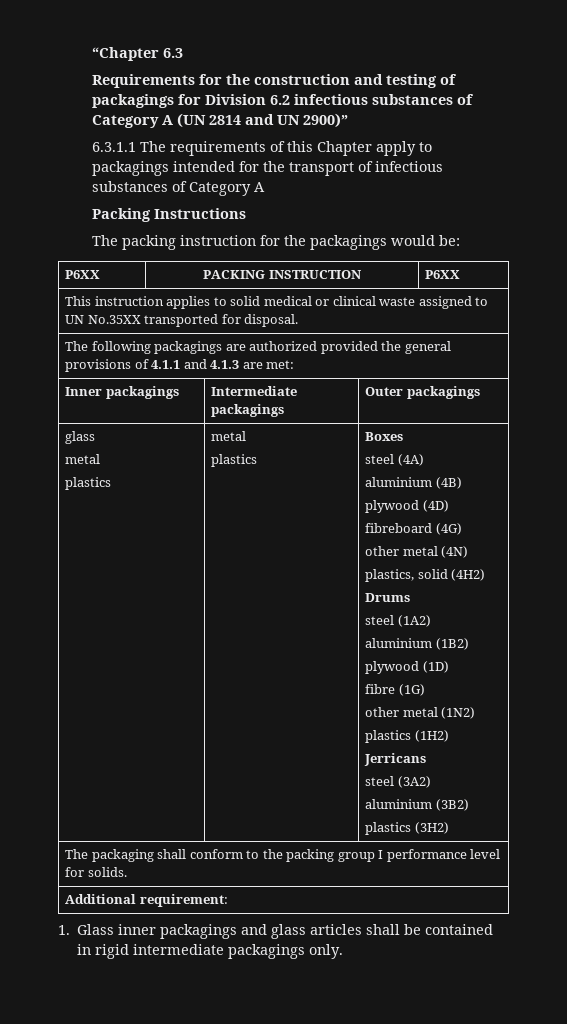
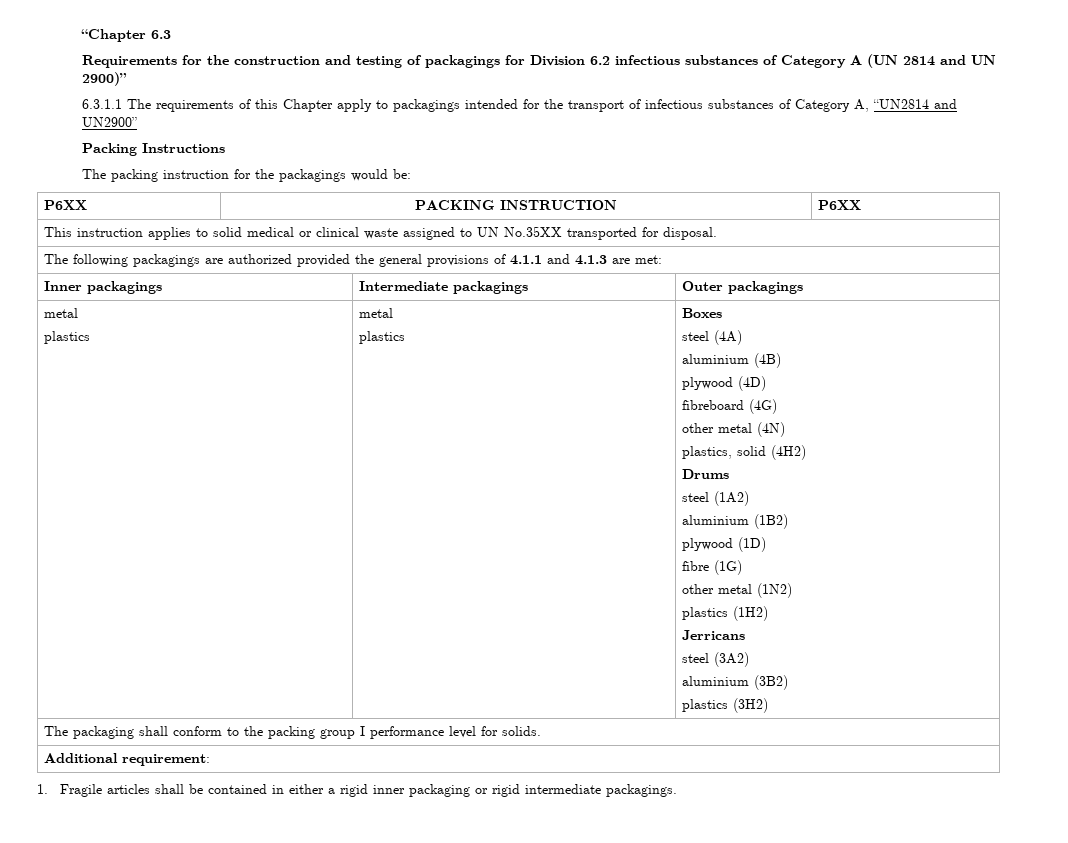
[253,182,265,192] A -> [854,99,958,112] [82,117,138,127] A, “UN2814 and UN2900”
[64,431,95,444] glass // -> (803, 287) none
[77,924,307,939] Glass inner packagings and glass -> [59,784,102,797] Fragile
[95,944,344,959] rigid intermediate packagings only. -> [288,784,677,797] either a rigid inner packaging or rigid intermediate packagings.

